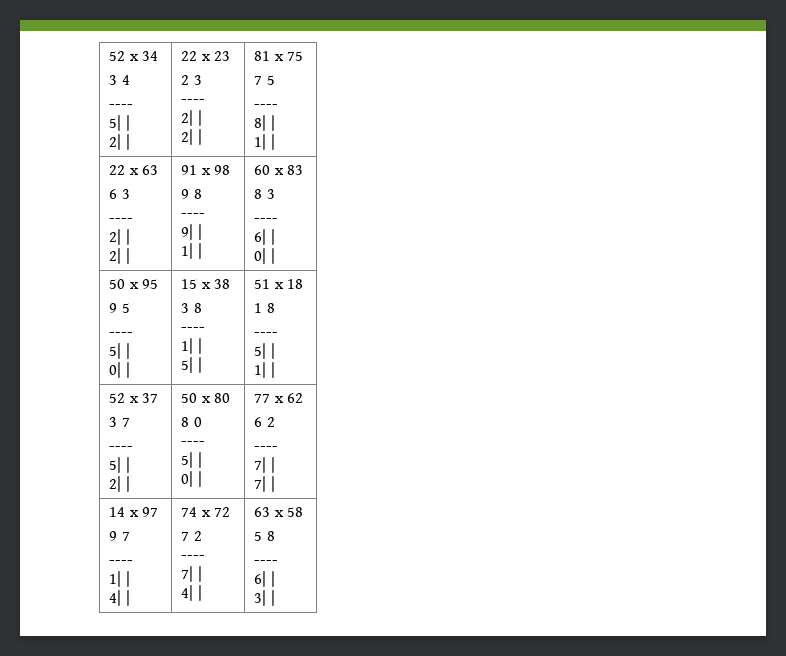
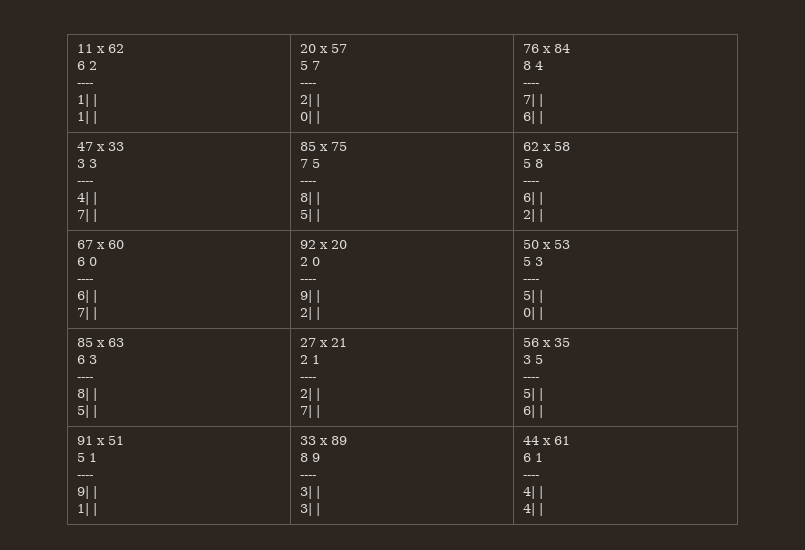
[109,51,158,61] [109,75,130,85] [109,104,134,109] [109,115,130,131] [109,134,130,150] [181,51,230,61] [181,75,202,85] [181,99,206,104] [181,110,202,126] [181,129,202,145] [254,51,271,61] 52 x 34 // 3 4 // ---- // 5| | // 2| | | 22 x 23 // 2 3 // ---- // 2| | // 2| | | 81 -> [76,44,124,53] [76,61,97,70] [76,83,93,87] [76,94,97,107] [76,111,97,124] [299,44,347,53] [299,61,320,70] [299,83,316,87] [299,94,320,107] [299,111,320,124] [522,44,570,53] [522,61,543,70] [522,83,539,87] [522,94,543,107] [522,111,543,124] [76,142,124,151] [76,159,97,168] [76,181,93,185] [76,192,97,205] [76,209,97,222] [299,142,316,151] 11 x 62 // 6 2 // ---- // 1| | // 1| | | 20 x 57 // 5 7 // ---- // 2| | // 0| | | 76 x 84 // 8 4 // ---- // 7| | // 6| | // 47 x 33 // 3 3 // ---- // 4| | // 7| | | 85
[254,134,275,150] [109,165,158,175] [109,189,130,199] [109,218,134,223] [109,229,130,245] [109,248,130,264] [181,165,230,175] [181,189,202,199] [181,213,206,218] [181,224,202,240] [181,243,202,259] [254,165,303,175] [254,189,275,199] [254,218,279,223] [254,229,275,245] [254,248,275,264] [109,279,158,289] [109,303,130,313] [109,332,134,337] [109,343,130,359] [109,362,130,378] [181,279,230,289] [181,303,202,313] [181,327,206,332] [181,338,202,354] [181,357,202,373] [254,279,303,289] [254,303,275,313] [254,332,279,337] [254,343,275,359] [254,362,275,378] [109,393,158,403] [109,417,130,427] [109,446,134,451] [109,457,130,473] [109,476,130,492] [181,393,230,403] [181,417,202,427] [181,441,206,446] [181,452,202,468] [181,471,202,487] [254,393,303,403] [254,417,275,427] [254,446,279,451] [254,457,275,473] [254,476,275,492] [109,507,158,517] [109,531,130,541] [109,560,134,565] [109,571,130,587] [109,590,130,606] [181,507,230,517] [181,531,202,541] [181,555,206,560] [181,566,202,582] [181,585,202,601] [254,507,271,517] 1| | // 22 x 63 // 6 3 // ---- // 2| | // 2| | | 91 x 98 // 9 8 // ---- // 9| | // 1| | | 60 x 83 // 8 3 // ---- // 6| | // 0| | // 50 x 95 // 9 5 // ---- // 5| | // 0| | | 15 x 38 // 3 8 // ---- // 1| | // 5| | | 51 x 18 // 1 8 // ---- // 5| | // 1| | // 52 x 37 // 3 7 // ---- // 5| | // 2| | | 50 x 80 // 8 0 // ---- // 5| | // 0| | | 77 x 62 // 6 2 // ---- // 7| | // 7| | // 14 x 97 // 9 7 // ---- // 1| | // 4| | | 74 x 72 // 7 2 // ---- // 7| | // 4| | | 63 -> [299,209,320,222] [522,142,539,151] 5| | | 62
[254,590,267,606] 3| -> [522,209,543,222] [76,240,124,249] [76,257,97,266] [76,279,93,283] [76,290,97,303] [76,307,97,320] [299,240,347,249] [299,257,320,266] [299,279,316,283] [299,290,320,303] [299,307,320,320] [522,240,570,249] [522,257,543,266] [522,279,539,283] [522,290,543,303] [522,307,543,320] [76,338,124,347] [76,355,97,364] [76,377,93,381] [76,388,97,401] [76,405,97,418] [299,338,347,347] [299,355,320,364] [299,377,316,381] [299,388,320,401] [299,405,320,418] [522,338,570,347] [522,355,543,364] [522,377,539,381] [522,388,543,401] [522,405,543,418] [76,436,124,445] [76,453,97,462] [76,475,93,479] [76,486,97,499] [76,503,97,516] [299,436,347,445] [299,453,320,462] [299,475,316,479] [299,486,320,499] [299,503,320,516] [522,436,570,445] [522,453,543,462] [522,475,539,479] [522,486,543,499] [522,503,535,516] 2| | // 67 x 60 // 6 0 // ---- // 6| | // 7| | | 92 x 20 // 2 0 // ---- // 9| | // 2| | | 50 x 53 // 5 3 // ---- // 5| | // 0| | // 85 x 63 // 6 3 // ---- // 8| | // 5| | | 27 x 21 // 2 1 // ---- // 2| | // 7| | | 56 x 35 // 3 5 // ---- // 5| | // 6| | // 91 x 51 // 5 1 // ---- // 9| | // 1| | | 33 x 89 // 8 9 // ---- // 3| | // 3| | | 44 x 61 // 6 1 // ---- // 4| | // 4|

